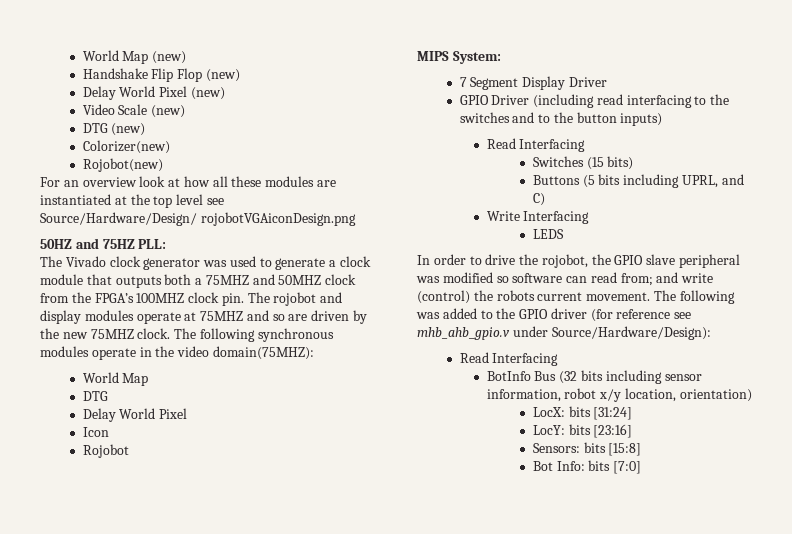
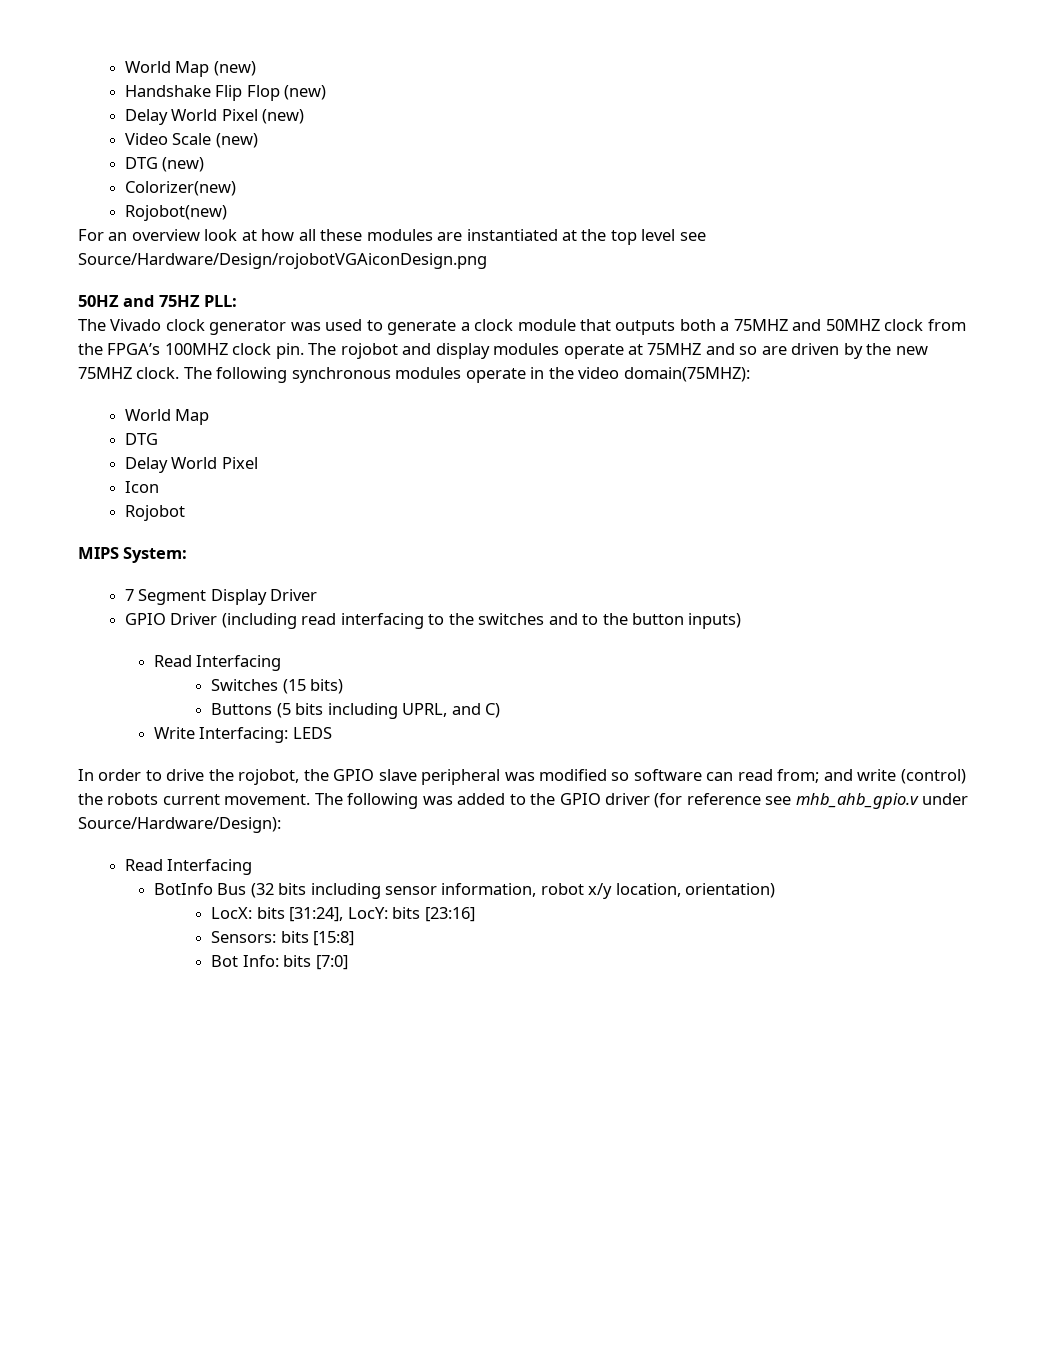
[40,212,356,226] Source/Hardware/Design/ rojobotVGAiconDesign.png -> [78,253,487,269] Source/Hardware/Design/rojobotVGAiconDesign.png
[523,211,590,224] Interfacing // -> [199,727,289,743] Interfacing:
[593,407,633,420] [31:24] // -> [289,907,344,922] [31:24],

